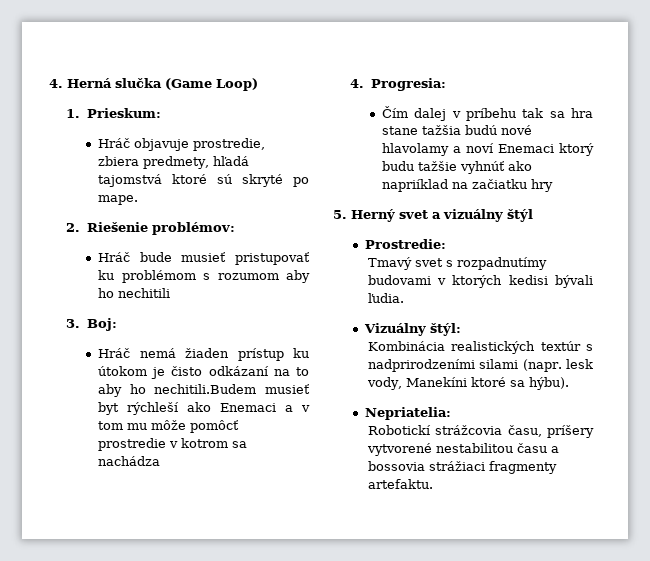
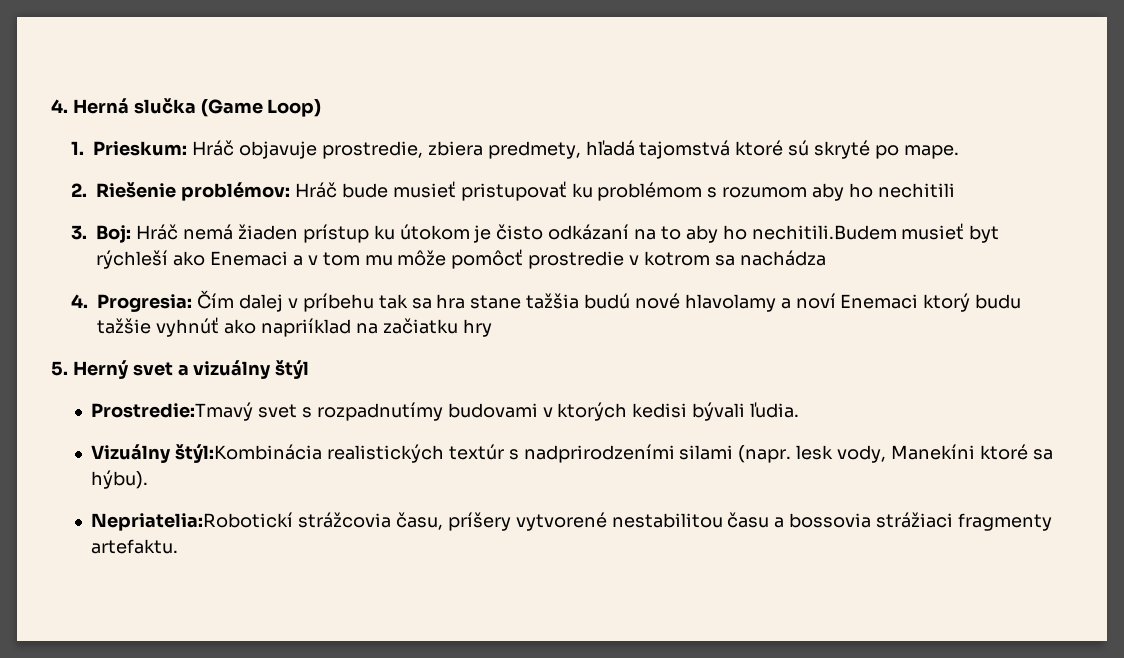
(161, 113) // -> (188, 148) none
(235, 228) // -> (291, 191) none
(117, 324) // -> (132, 234) none
(446, 84) // -> (193, 303) none
[364,239,446,249] [367,257,412,270] Prostredie: // Tmavý -> [91,402,254,421] Prostredie:Tmavý
[429,323,461,336] [367,341,445,351] štýl: // Kombinácia -> [175,444,323,463] štýl:Kombinácia
[364,407,451,420] [367,425,431,435] Nepriatelia: // Robotickí -> [91,512,294,531] Nepriatelia:Robotickí

